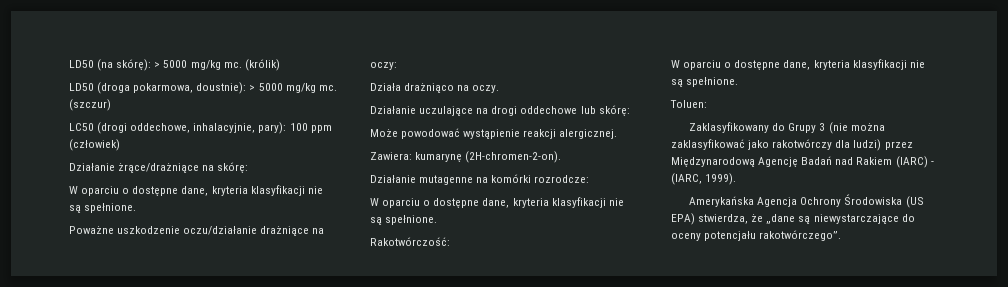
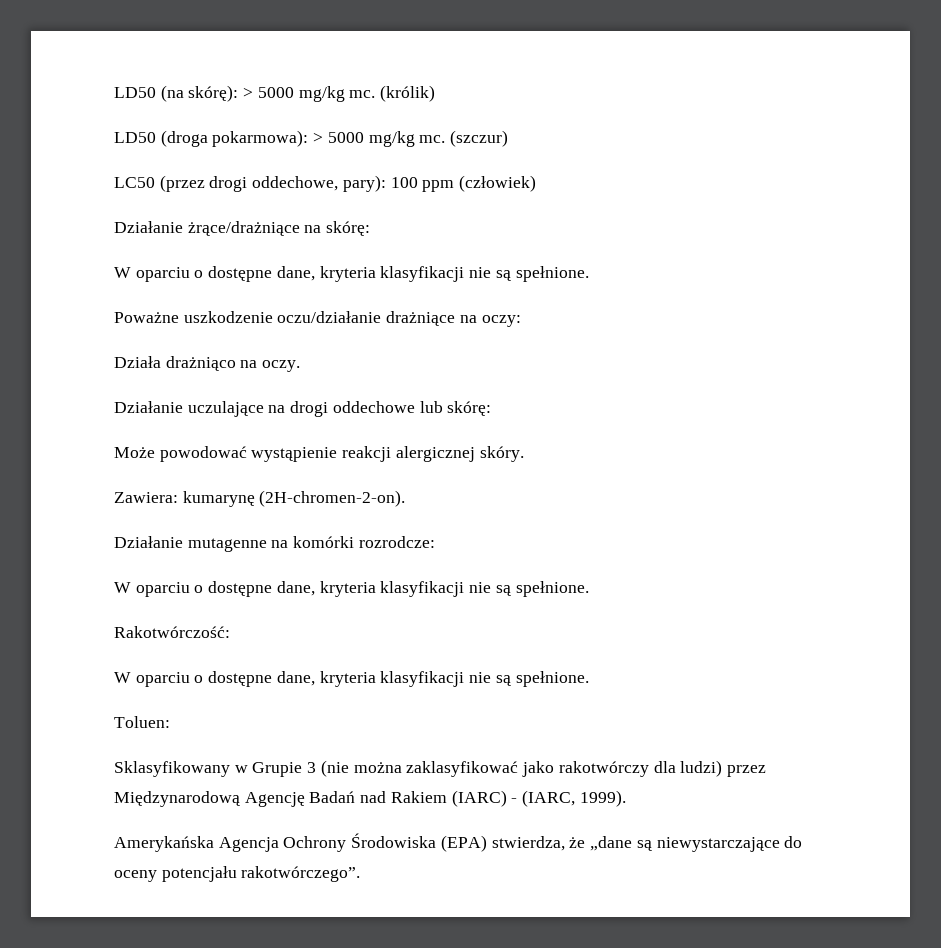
[133,82,247,94] pokarmowa, doustnie): -> [212,130,309,147] pokarmowa):
[97,122,256,134] (drogi oddechowe, inhalacyjnie, -> [159,175,339,192] (przez drogi oddechowe,
[559,129,618,139] alergicznej. -> [395,446,524,462] alergicznej skóry.
[689,122,817,133] Zaklasyfikowany do Grupy -> [114,761,303,777] Sklasyfikowany w Grupie
[905,196,924,208] [671,213,695,225] (US EPA) -> [440,835,487,852] (EPA)

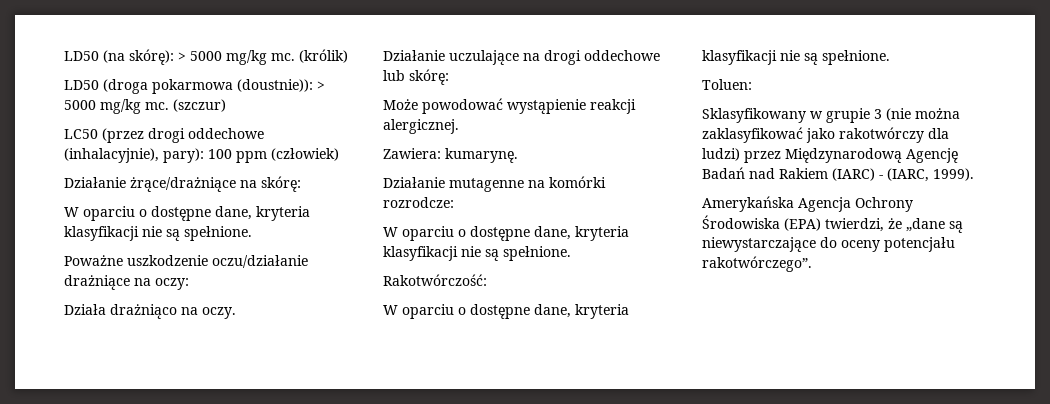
[212,130,309,147] pokarmowa): -> [152,79,313,94] pokarmowa (doustnie)):
[252,176,339,191] oddechowe, -> [188,128,264,139] [64,148,159,163] oddechowe (inhalacyjnie),
[395,446,524,462] alergicznej skóry. -> [383,119,459,134] alergicznej.
[182,490,406,507] kumarynę (2H-chromen-2-on). -> [445,148,518,163] kumarynę.
[252,762,303,777] Grupie -> [826,108,870,123] grupie
[491,836,565,851] stwierdza, -> [825,218,884,232] twierdzi,

